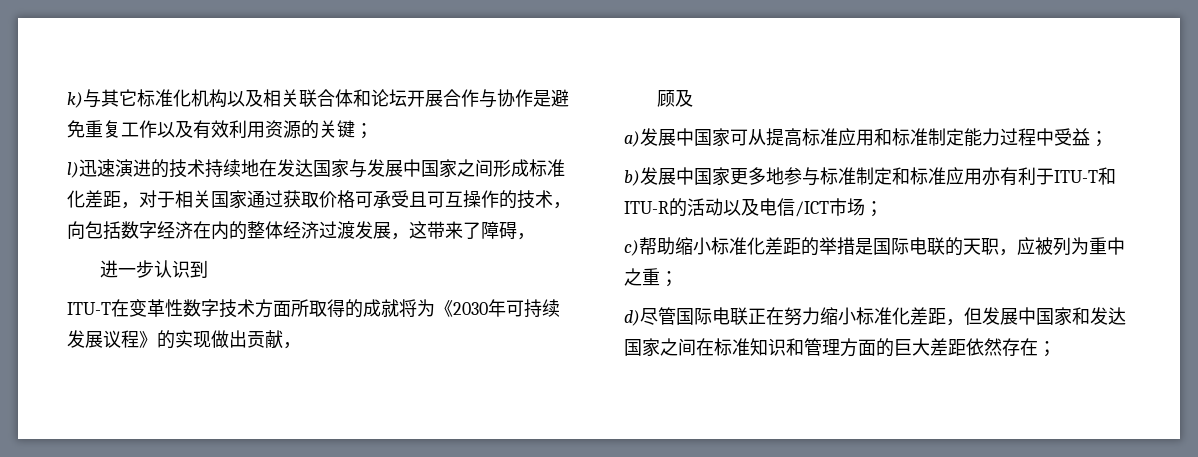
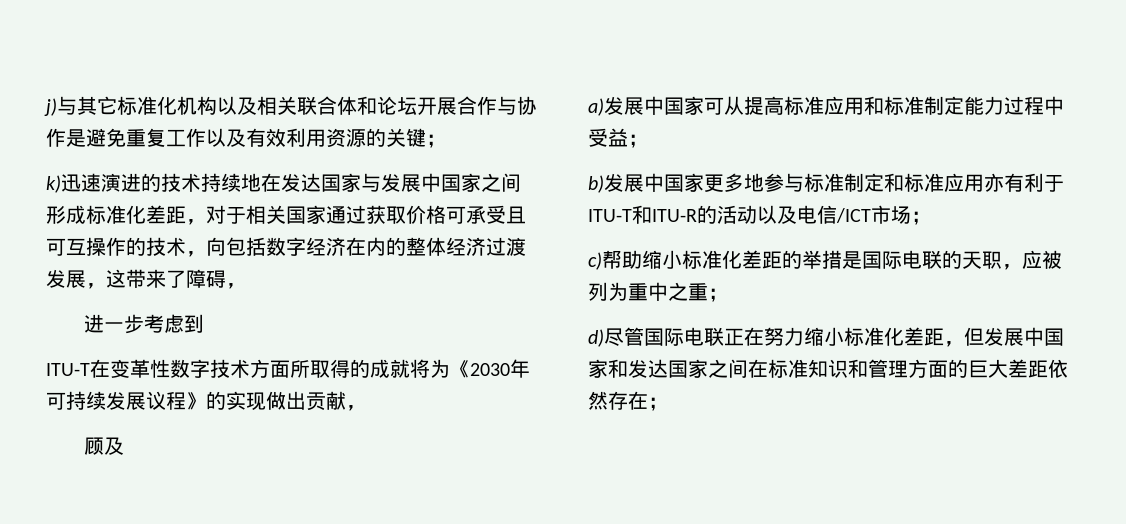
[67,92,83,108] k) -> [44,98,57,116] j)
[67,162,79,178] l) -> [46,175,61,193] k)
[153,260,190,278] 认识 -> [144,314,185,333] 考虑

